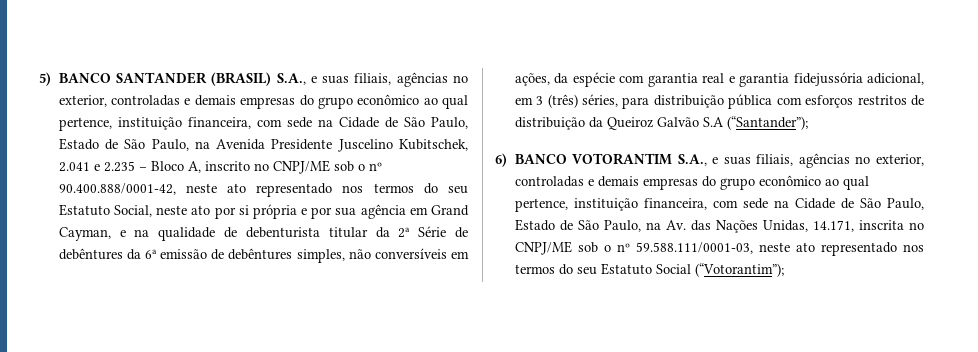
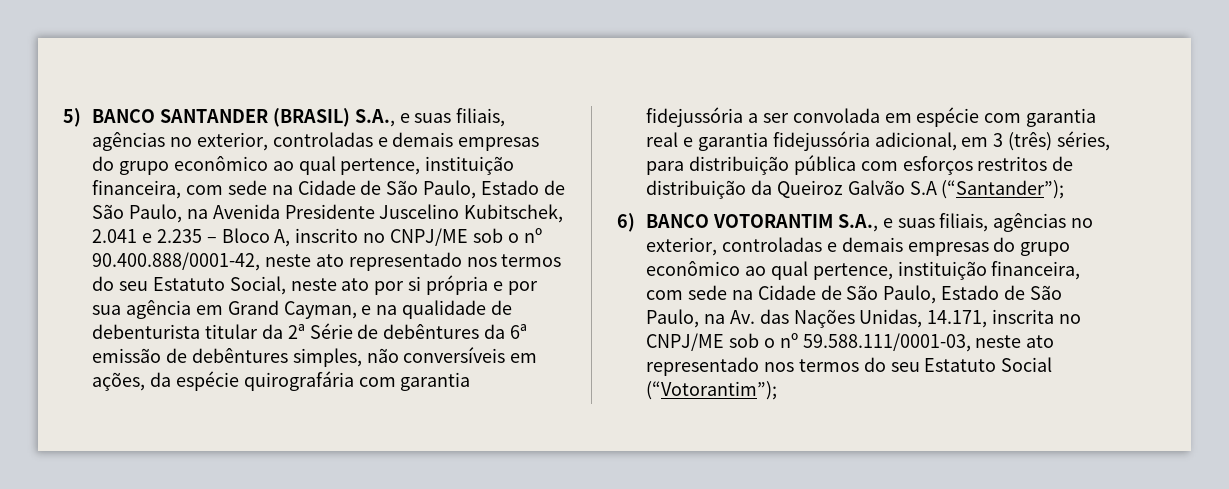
(615, 79) none -> [243,371,471,391] [646,107,980,127] quirografária com garantia fidejussória a ser convolada em espécie

